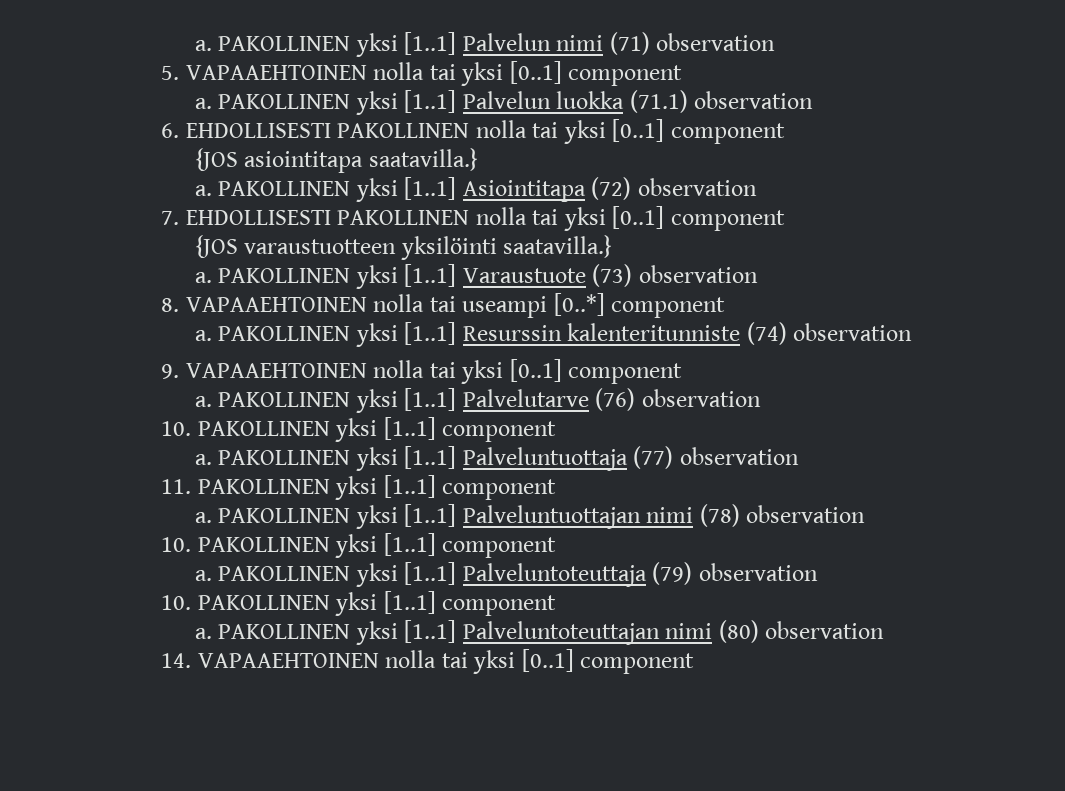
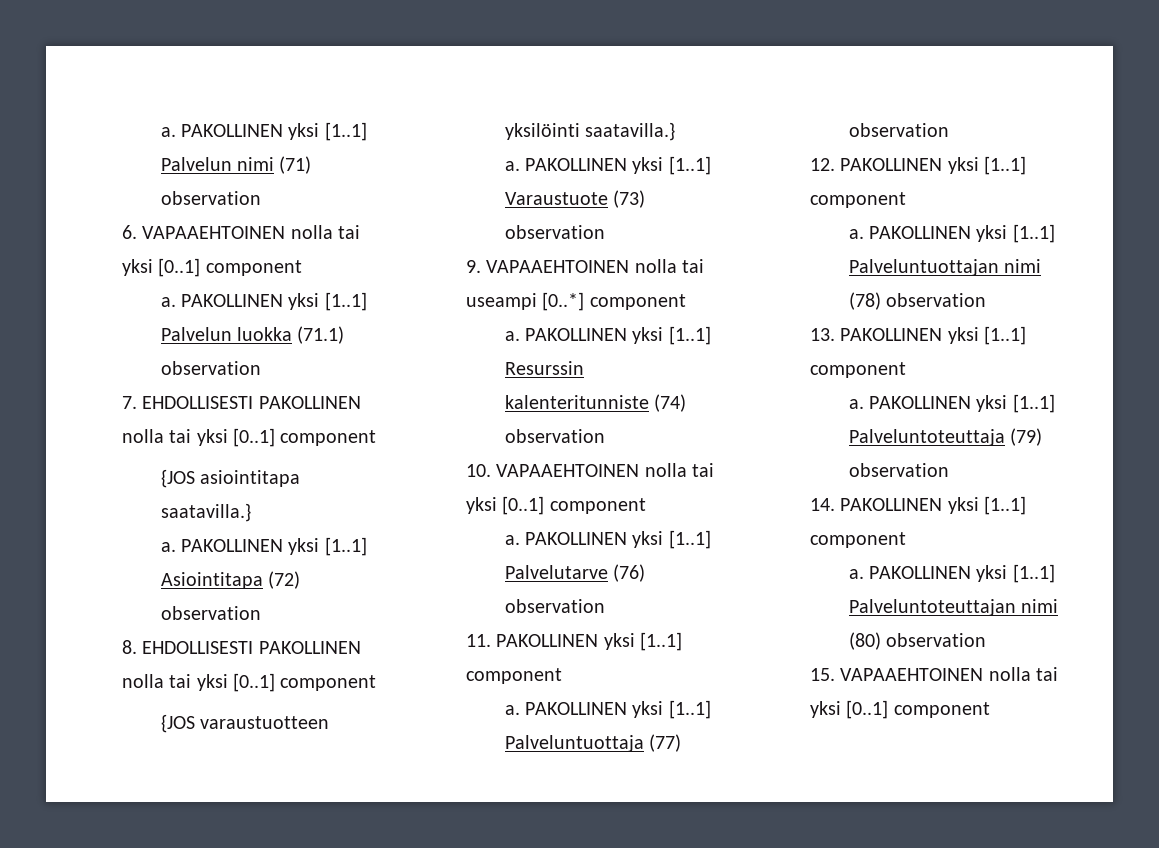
[161,66,180,80] 5. -> [121,225,137,239] 6.
[161,123,180,138] 6. -> [121,396,137,409] 7.
[161,211,180,225] 7. -> [121,640,137,654] 8.
[161,298,180,312] 8. -> [465,260,481,273] 9.
[161,364,180,379] 9. -> [465,464,491,477] 10.
[161,421,192,436] 10. -> [465,634,491,647] 11.
[161,479,192,494] 11. -> [809,158,835,171] 12.
[161,537,192,552] 10. -> [809,328,835,341] 13.
[161,595,192,610] 10. -> [809,498,835,511] 14.
[161,653,192,668] 14. -> [809,668,835,681] 15.

